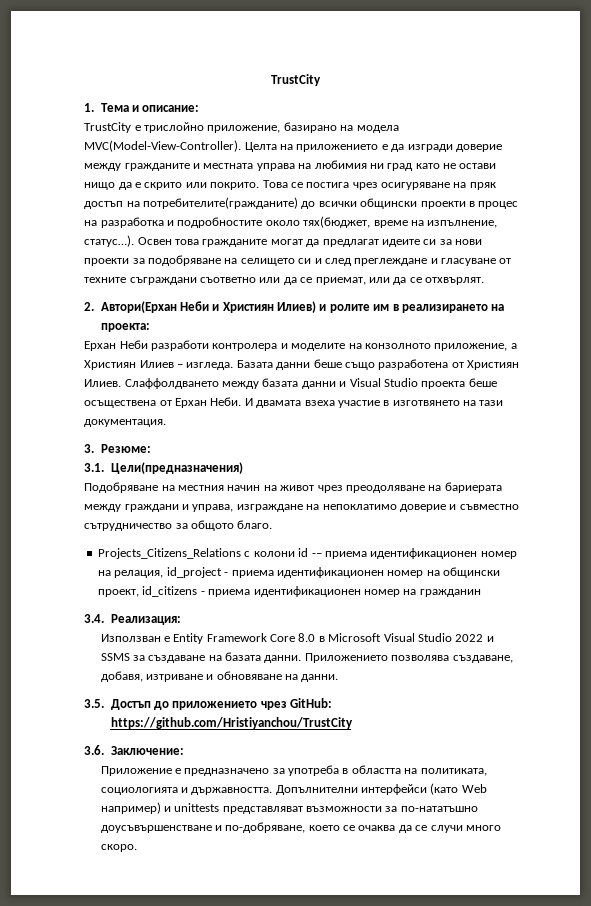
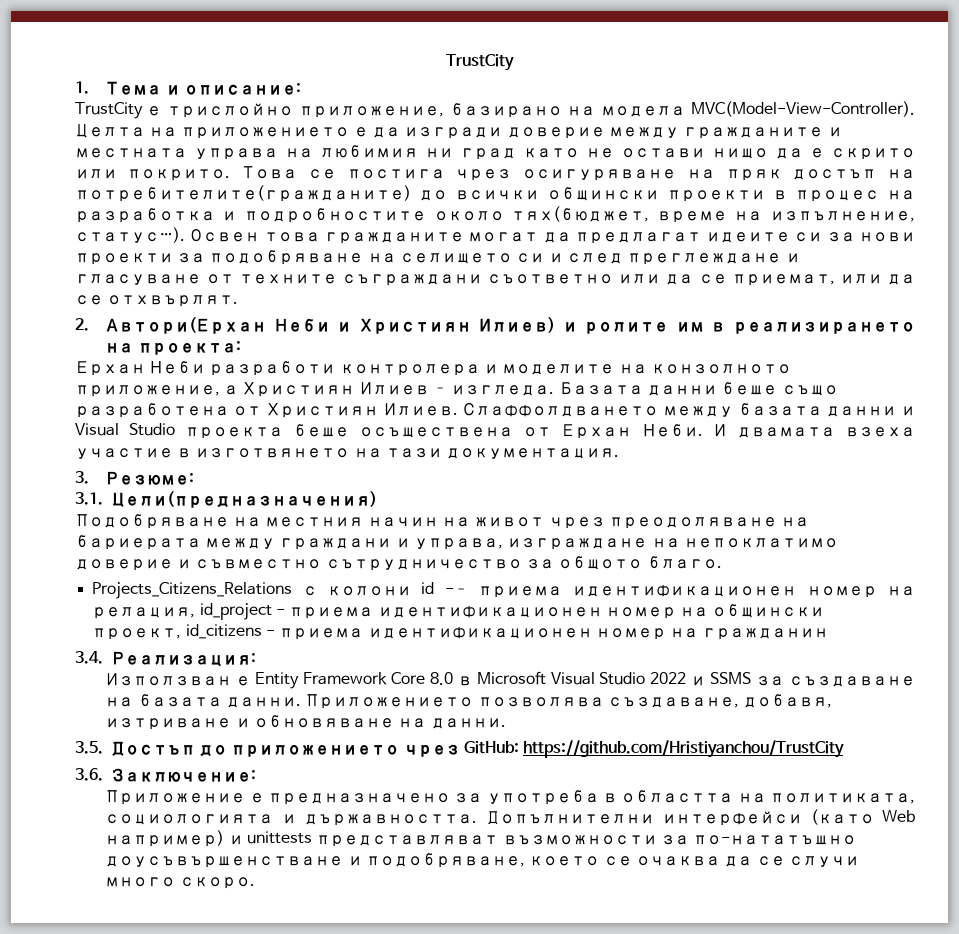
[225,822,306,833] по-добряване, -> [365,853,525,868] подобряване,

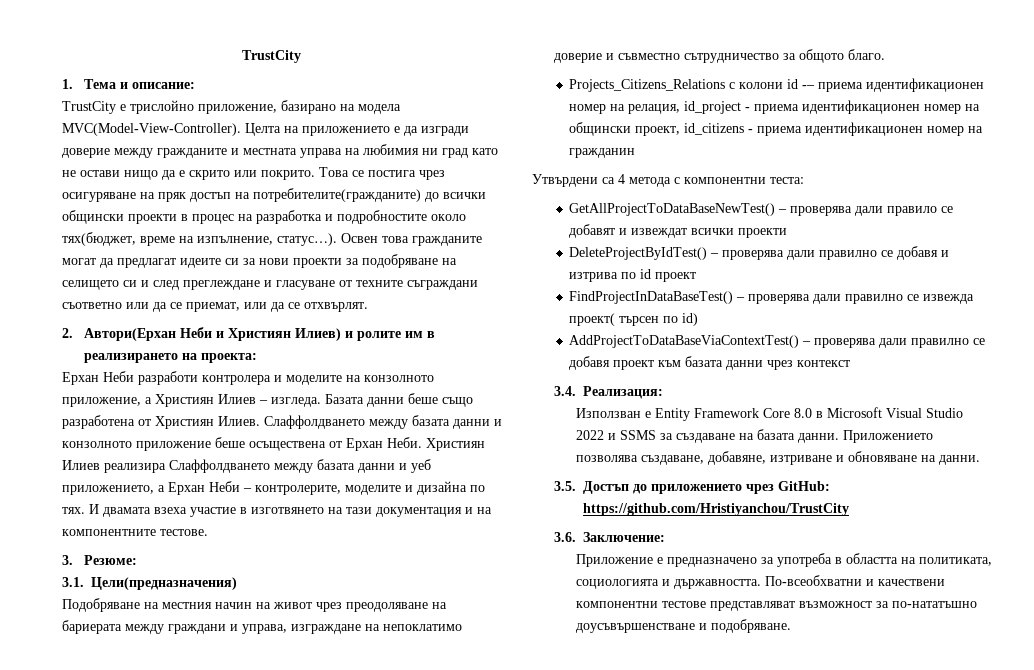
[74,423,283,439] Visual Studio проекта -> [61,441,211,451] конзолното приложение
(703, 430) none -> [425,438,485,451] [61,459,431,473] [61,481,485,495] [61,507,85,514] Християн Илиев реализира Слаффолдването между базата данни и уеб приложението, а Ерхан Неби – контролерите, моделите и дизайна по тях.
[446,448,620,459] документация. -> [375,507,492,517] [61,529,208,536] документация и на компонентните тестове.
(829, 634) none -> [532,174,804,187] [569,203,954,216] [569,224,788,238] [569,246,950,260] [569,269,697,282] [569,291,975,304] [569,313,699,326] [569,335,986,348] [569,356,851,370] // Утвърдени са 4 метода с компонентни теста: // GetAllProjectToDataBaseNewTest() – проверява дали правило се добавят и извеждат всички проекти // DeleteProjectByIdTest() – проверява дали правилно се добавя и изтрива по id проект // FindProjectInDataBaseTest() – проверява дали правилно се извежда проект( търсен по id) // AddProjectToDataBaseViaContextTest() – проверява дали правилно се добавя проект към базата данни чрез контекст
[743,694,833,708] добавя, -> [707,451,766,465] добавяне,
[485,809,915,826] [105,830,857,847] [105,853,859,868] [105,877,255,889] Допълнителни интерфейси (като Web например) и unittests представляват възможности за по-нататъшно доусъвършенстване и подобряване, което се очаква да се случи много скоро. -> [764,575,945,586] [575,601,977,611] [575,619,791,633] По-всеобхватни и качествени компонентни тестове представляват възможност за по-нататъшно доусъвършенстване и подобряване.

